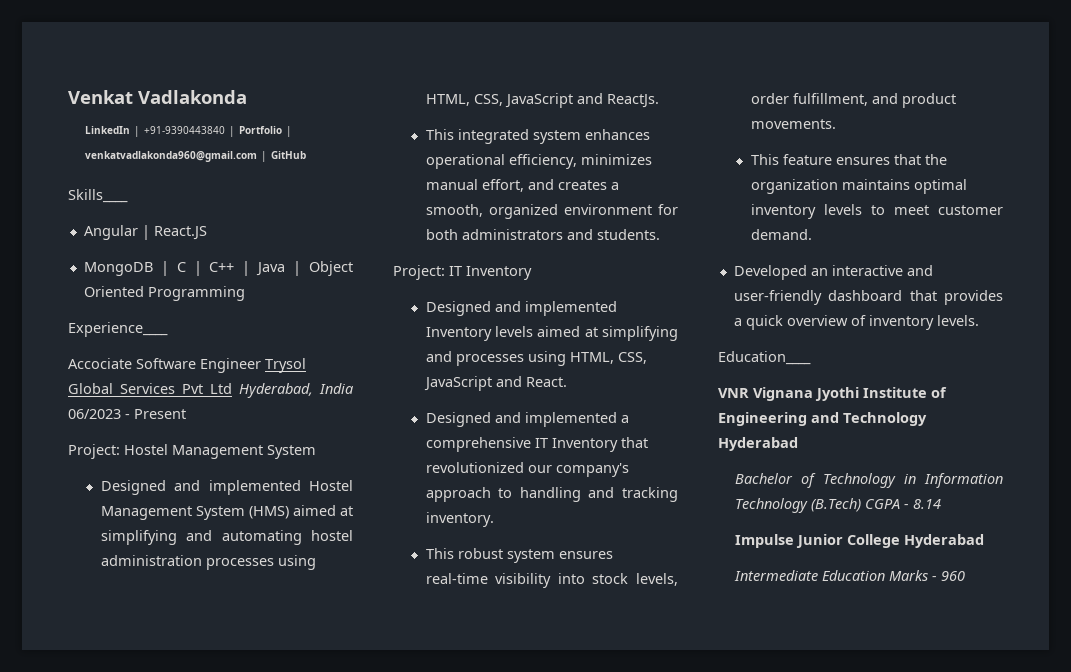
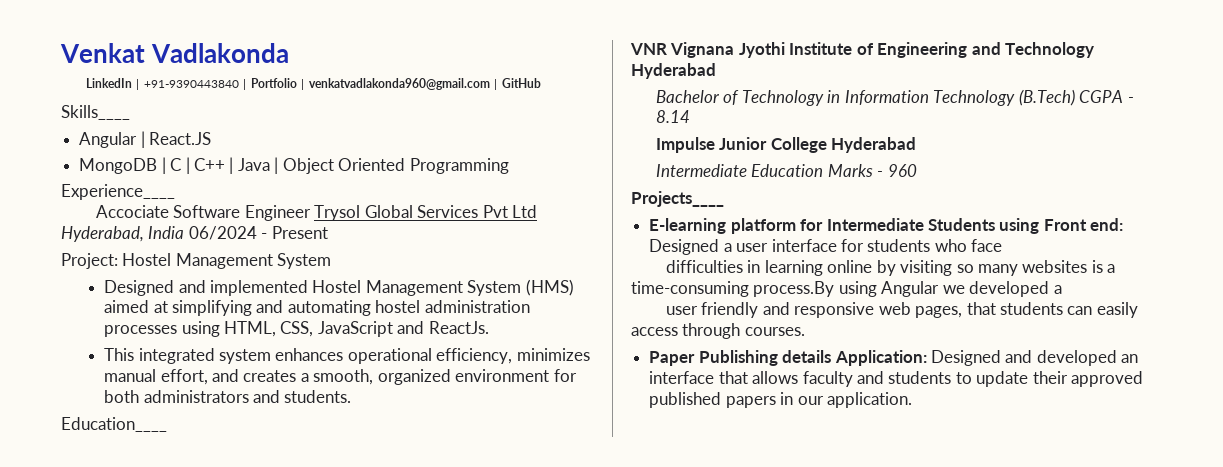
[68,409,121,419] 06/2023 -> [188,226,257,240] 06/2024
[393,265,532,280] [425,301,617,316] [425,326,678,341] [425,351,647,366] [423,376,567,391] [425,412,629,427] [425,437,648,452] [425,462,629,477] [425,487,678,502] [425,512,494,527] [425,548,613,563] [425,573,678,588] [750,93,956,108] [750,119,836,129] [750,154,947,165] [750,179,967,194] [750,204,1003,219] [750,229,812,240] [733,265,933,280] [733,290,1003,305] [733,315,979,330] // Project: IT Inventory // Designed and implemented Inventory levels aimed at simplifying and processes using HTML, CSS, JavaScript and React. // Designed and implemented a comprehensive IT Inventory that revolutionized our company's approach to handling and tracking inventory. // This robust system ensures real-time visibility into stock levels, order fulfillment, and product movements. // This feature ensures that the organization maintains optimal inventory levels to meet customer demand. // Developed an interactive and user-friendly dashboard that provides a quick overview of inventory levels. -> (352, 396) none
(965, 576) none -> [631,191,724,207] [649,218,1124,234] [649,239,1003,255] [665,260,1116,276] [631,281,1062,297] [665,302,1138,318] [631,323,805,339] [649,350,1139,366] [649,371,1144,387] [649,392,912,408] // Projects____ // E-learning platform for Intermediate Students using Front end: Designed a user interface for students who face // difficulties in learning online by visiting so many websites is a time-consuming process.By using Angular we developed a // user friendly and responsive web pages, that students can easily access through courses. // Paper Publishing details Application: Designed and developed an interface that allows faculty and students to update their approved published papers in our application.

